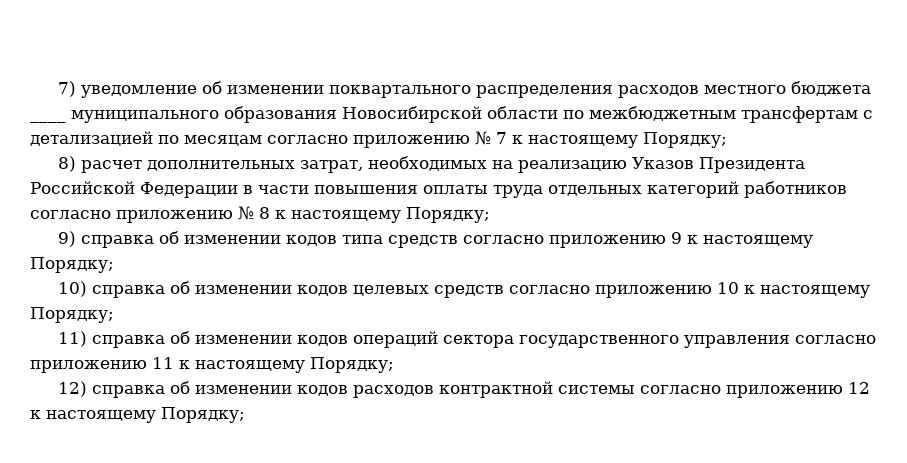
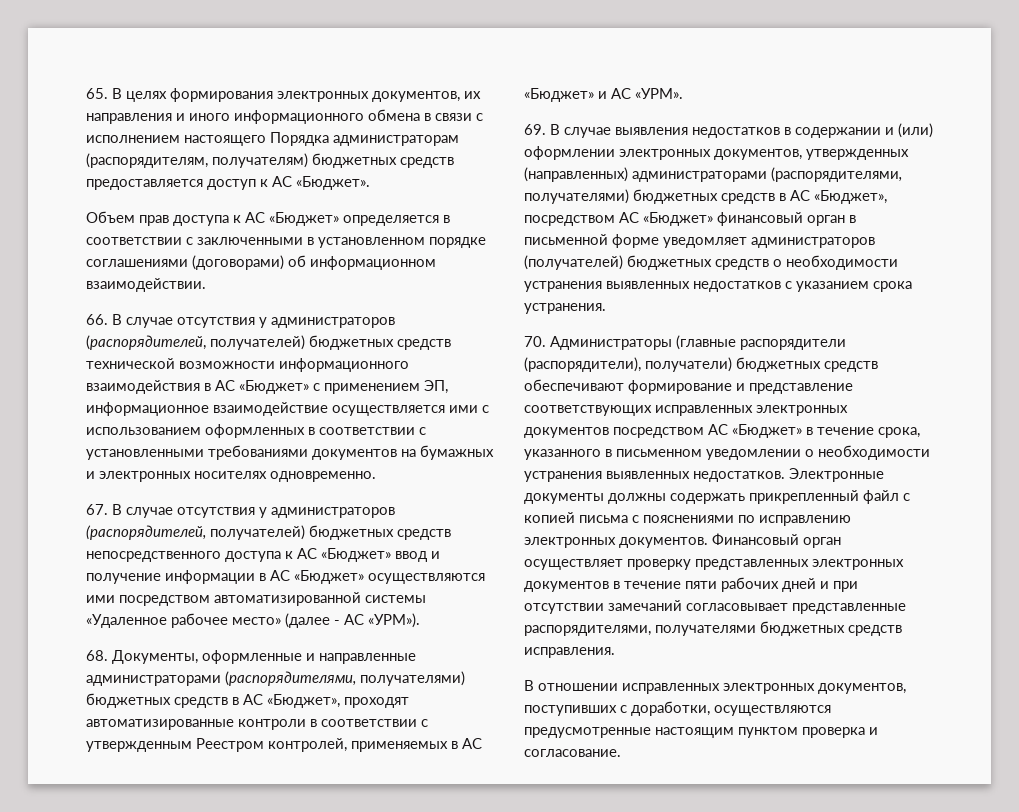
[57,81,871,98] [30,106,873,123] [30,131,727,148] [57,156,805,173] [30,181,847,198] [30,206,490,223] [57,231,813,248] [30,257,114,273] [57,281,870,298] [30,307,114,323] [57,331,876,348] [30,357,394,373] [57,381,870,398] [30,407,245,423] 7) уведомление об изменении поквартального распределения расходов местного бюджета ____ муниципального образования Новосибирской области по межбюджетным трансфертам с детализацией по месяцам согласно приложению № 7 к настоящему Порядку; // 8) расчет дополнительных затрат, необходимых на реализацию Указов Президента Российской Федерации в части повышения оплаты труда отдельных категорий работников согласно приложению № 8 к настоящему Порядку; // 9) справка об изменении кодов типа средств согласно приложению 9 к настоящему Порядку; // 10) справка об изменении кодов целевых средств согласно приложению 10 к настоящему Порядку; // 11) справка об изменении кодов операций сектора государственного управления согласно приложению 11 к настоящему Порядку; // 12) справка об изменении кодов расходов контрактной системы согласно приложению 12 к настоящему Порядку; -> [86,88,481,102] [86,109,483,124] [86,132,459,146] [86,153,454,168] [86,176,370,190] [86,211,450,226] [86,237,486,248] [86,255,436,270] [86,278,206,292] [86,314,395,328] [86,335,451,350] [86,358,409,372] [86,380,448,394] [86,402,489,416] [86,424,426,438] [86,445,494,460] [86,471,376,482] [86,504,395,518] [86,525,451,540] [86,548,440,562] [86,570,485,584] [86,592,426,606] [86,613,420,628] [86,650,416,664] [86,671,465,686] [86,693,409,708] [86,719,428,730] [86,738,482,752] [524,88,683,102] [524,123,933,138] [524,146,909,160] [524,167,902,182] [524,189,887,204] [524,212,856,226] [524,234,875,248] [524,255,898,270] [524,281,912,292] [524,303,606,314] [524,335,846,350] [524,357,878,372] [524,379,853,394] [524,405,848,416] [524,424,920,438] [524,445,930,460] [524,468,884,482] [524,490,910,504] [524,512,851,526] [524,533,841,548] [524,559,904,570] [524,577,858,592] [524,600,906,614] [524,621,902,636] [524,647,615,658] [524,680,906,694] [524,701,831,716] [524,727,878,738] [524,749,621,757] 65. В целях формирования электронных документов, их направления и иного информационного обмена в связи с исполнением настоящего Порядка администраторам (распорядителям, получателям) бюджетных средств предоставляется доступ к АС «Бюджет». // Объем прав доступа к АС «Бюджет» определяется в соответствии с заключенными в установленном порядке соглашениями (договорами) об информационном взаимодействии. // 66. В случае отсутствия у администраторов (распорядителей, получателей) бюджетных средств технической возможности информационного взаимодействия в АС «Бюджет» с применением ЭП, информационное взаимодействие осуществляется ими с использованием оформленных в соответствии с установленными требованиями документов на бумажных и электронных носителях одновременно. // 67. В случае отсутствия у администраторов (распорядителей, получателей) бюджетных средств непосредственного доступа к АС «Бюджет» ввод и получение информации в АС «Бюджет» осуществляются ими посредством автоматизированной системы «Удаленное рабочее место» (далее - АС «УРМ»). // 68. Документы, оформленные и направленные администраторами (распорядителями, получателями) бюджетных средств в АС «Бюджет», проходят автоматизированные контроли в соответствии с утвержденным Реестром контролей, применяемых в АС «Бюджет» и АС «УРМ». // 69. В случае выявления недостатков в содержании и (или) оформлении электронных документов, утвержденных (направленных) администраторами (распорядителями, получателями) бюджетных средств в АС «Бюджет», посредством АС «Бюджет» финансовый орган в письменной форме уведомляет администраторов (получателей) бюджетных средств о необходимости устранения выявленных недостатков с указанием срока устранения. // 70. Администраторы (главные распорядители (распорядители), получатели) бюджетных средств обеспечивают формирование и представление соответствующих исправленных электронных документов посредством АС «Бюджет» в течение срока, указанного в письменном уведомлении о необходимости устранения выявленных недостатков. Электронные документы должны содержать прикрепленный файл с копией письма с пояснениями по исправлению электронных документов. Финансовый орган осуществляет проверку представленных электронных документов в течение пяти рабочих дней и при отсутствии замечаний согласовывает представленные распорядителями, получателями бюджетных средств исправления. // В отношении исправленных электронных документов, поступивших с доработки, осуществляются предусмотренные настоящим пунктом проверка и согласование.

